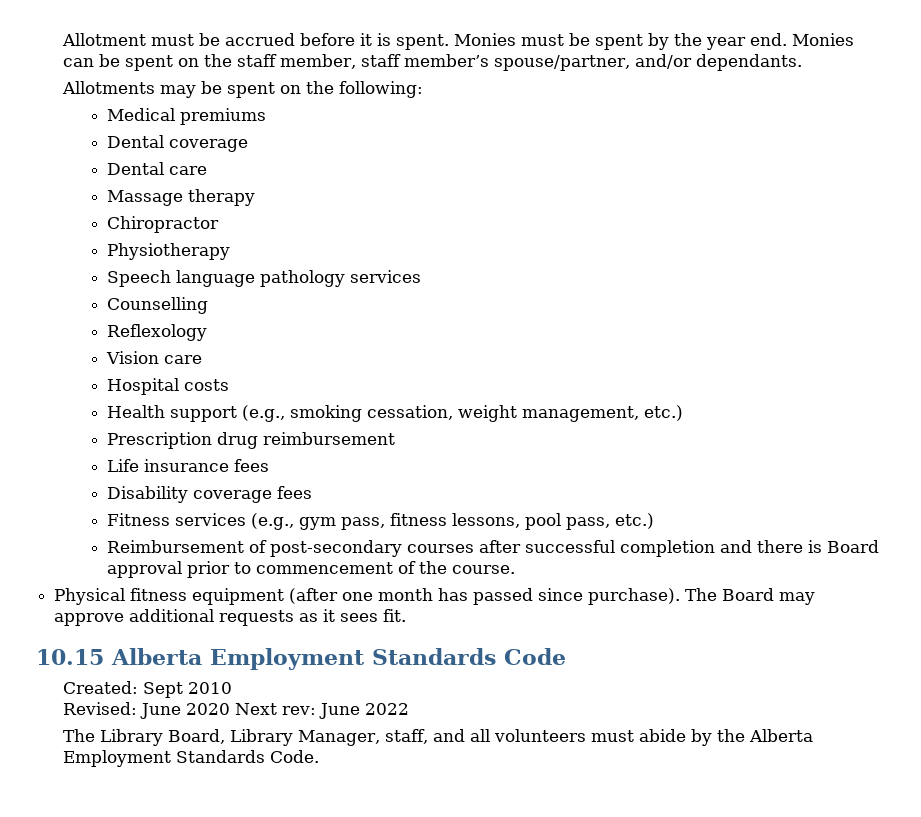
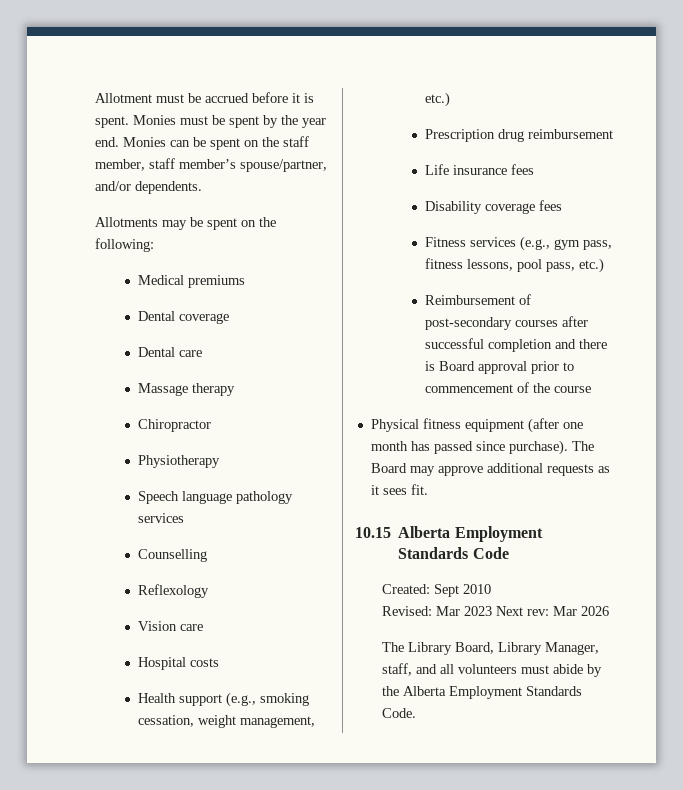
[695,54,802,71] dependants. -> [135,181,203,194] dependents.
[452,565,516,574] course. -> [553,386,591,393] course
[139,703,409,719] June 2020 Next rev: June 2022 -> [436,606,610,616] Mar 2023 Next rev: Mar 2026

